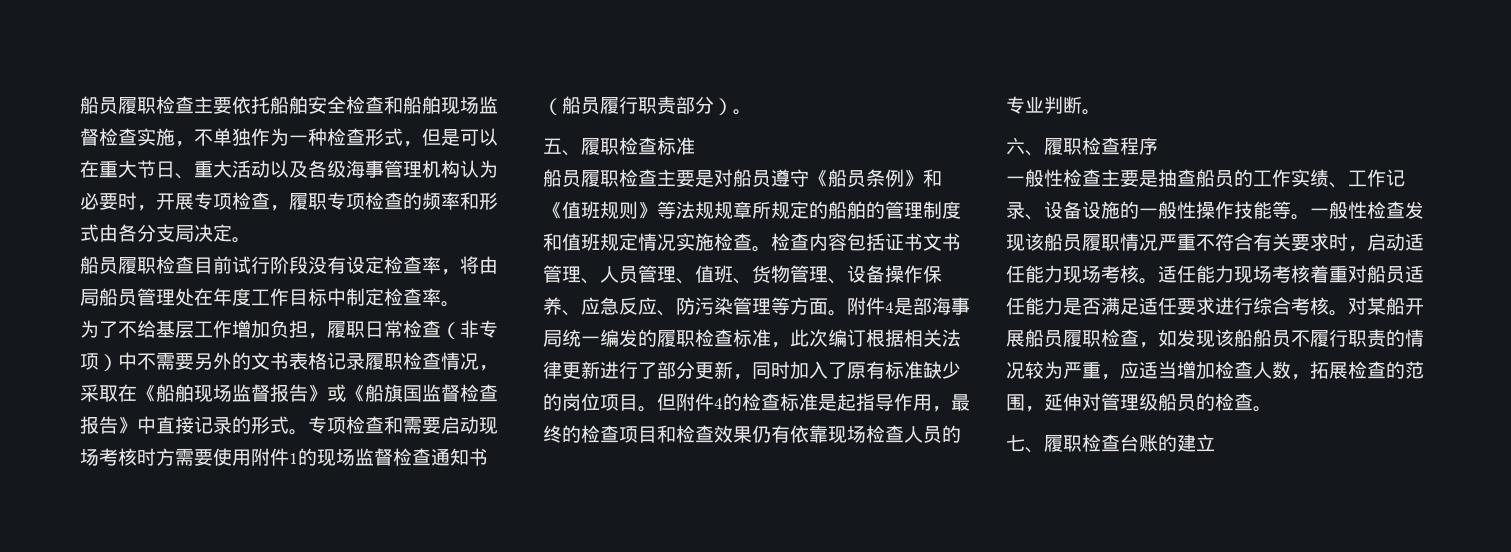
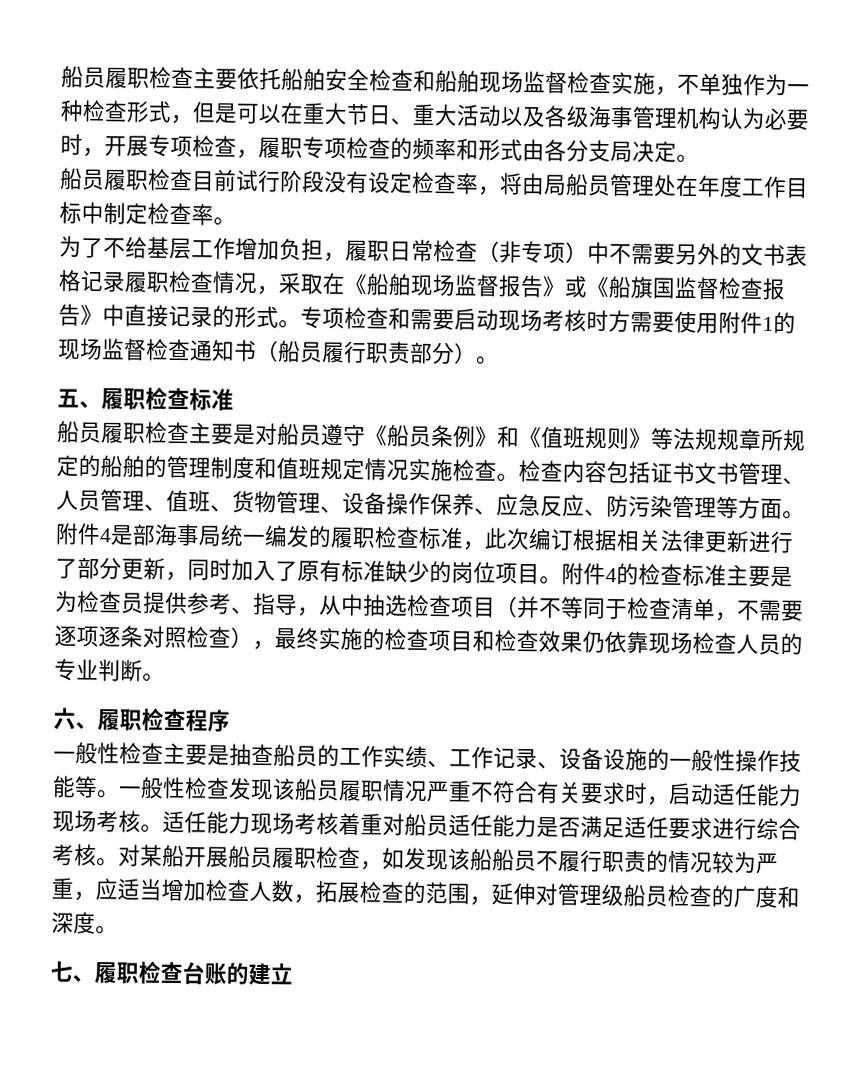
[657,393,676,411] 但 -> (562, 580) none
[818,393,970,412] [543,425,562,443] 是起指导作用，最终 -> [726,564,793,588] [55,590,804,622] [54,625,363,651] 主要是为检查员提供参考、指导，从中抽选检查项目（并不等同于检查清单，不需要逐项逐条对照检查），最终实施
[771,425,790,443] 有 -> (605, 642) none
[1196,393,1253,411] 的检查 -> [667,884,800,909] [51,911,96,935] 检查的广度和深度

